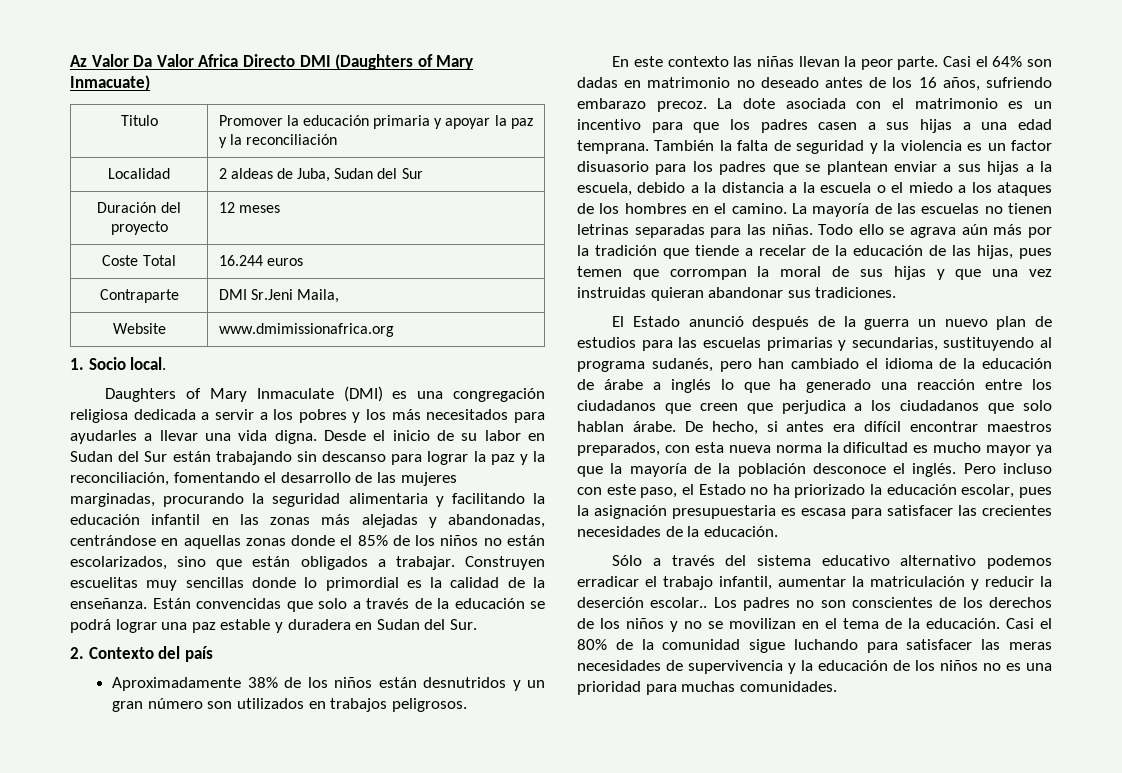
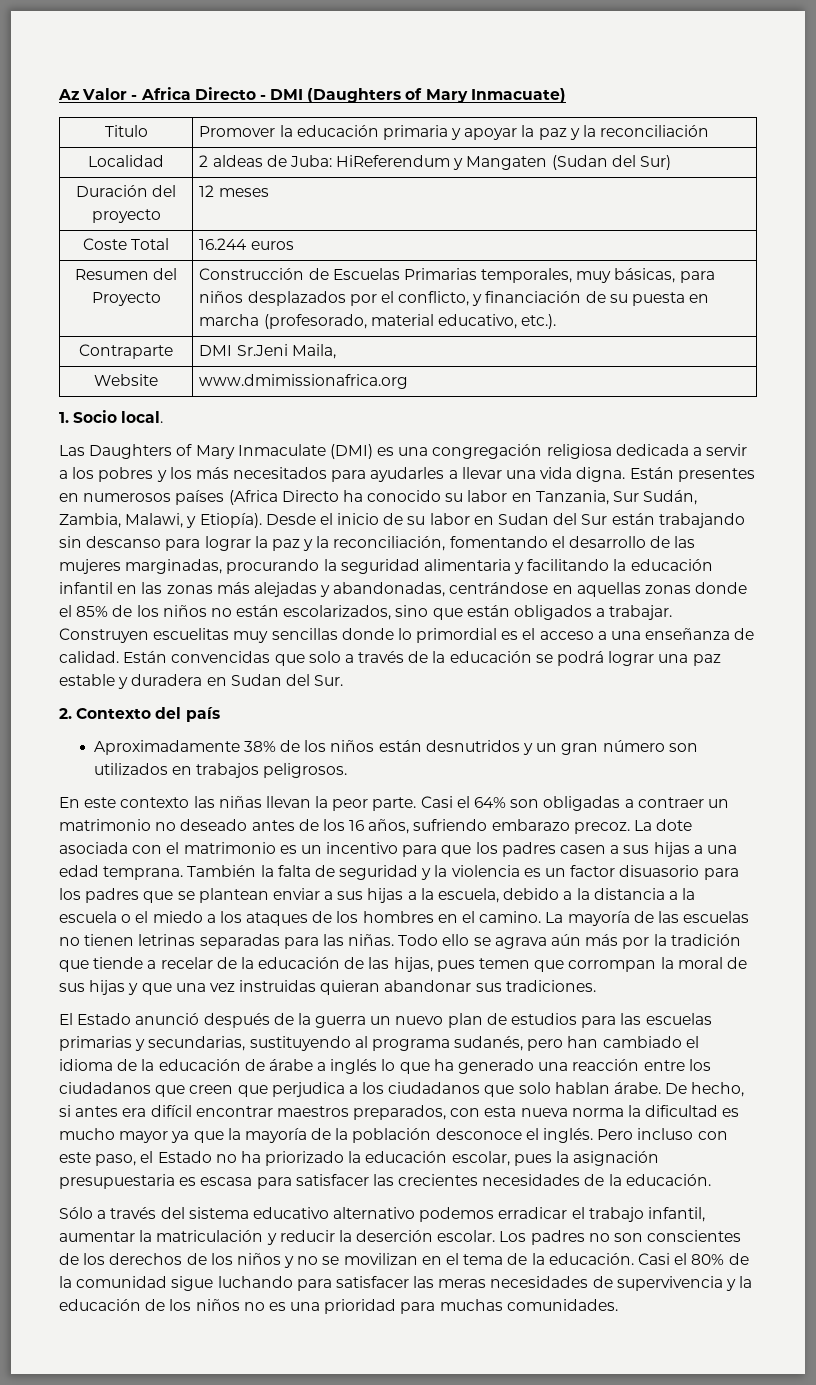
[133,54,194,67] Da Valor -> [131,95,138,100] -
(295, 60) none -> [259,95,266,100] -
[297,168,423,182] Juba, Sudan del Sur -> [289,155,672,170] Juba: HiReferendum y Mangaten (Sudan del Sur)
(303, 262) none -> [74,268,178,280] [91,292,161,306] [199,268,715,283] [199,291,710,306] [199,314,557,329] // Resumen del Proyecto | Construcción de Escuelas Primarias temporales, muy básicas, para niños desplazados por el conflicto, y financiación de su puesta en marcha (profesorado, material educativo, etc.).
(167, 363) none -> [59,445,85,456] Las
(317, 437) none -> [629,467,755,482] [59,490,698,505] [59,513,262,528] Están presentes en numerosos países (Africa Directo ha conocido su labor en Tanzania, Sur Sudán, Zambia, Malawi, y Etiopía).
[430,577,545,588] [70,598,147,609] la calidad de la enseñanza. -> [522,628,755,640] [59,651,119,663] el acceso a una enseñanza de calidad.
[577,77,642,88] dadas en -> [543,796,729,811] obligadas a contraer un
[650,597,708,608] escolar.. -> [437,1230,496,1242] escolar.

